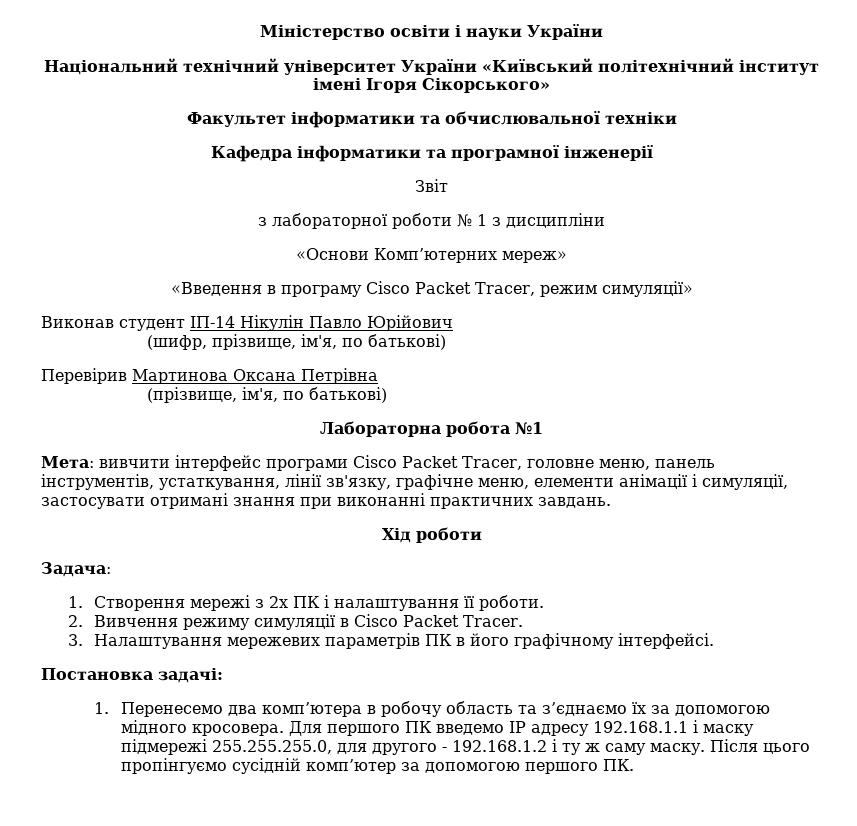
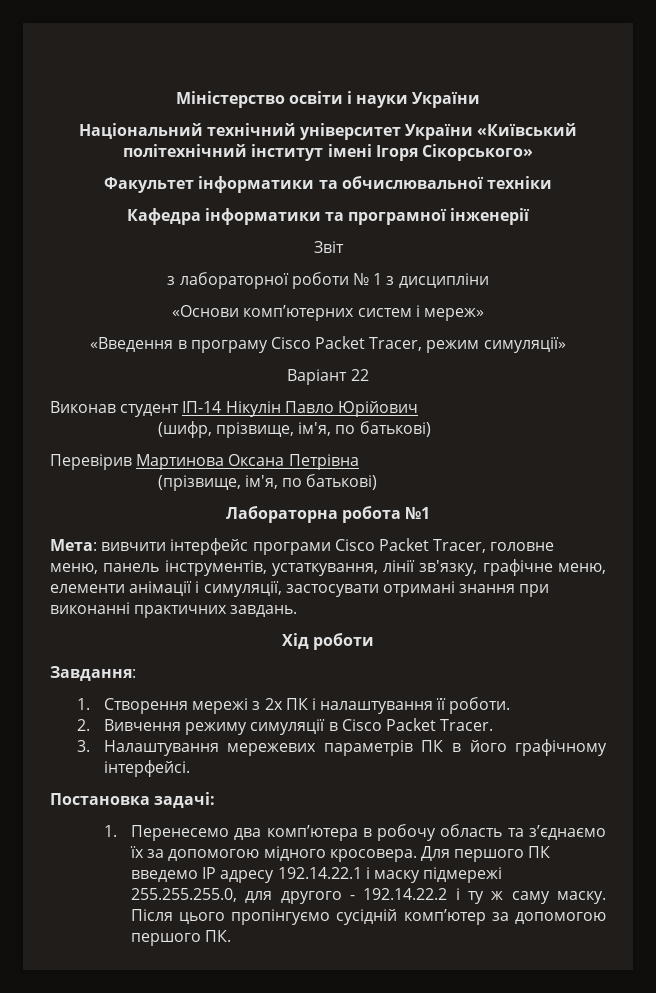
[374,248,497,263] Комп’ютерних -> [243,305,420,321] комп’ютерних систем і
(693, 289) none -> [287,369,369,385] // Варіант 22
[41,562,111,577] Задача: -> [50,666,136,681] Завдання:
[592,721,688,733] 192.168.1.1 -> [277,867,362,879] 192.14.22.1
[451,740,547,752] 192.168.1.2 -> [363,888,448,900] 192.14.22.2

